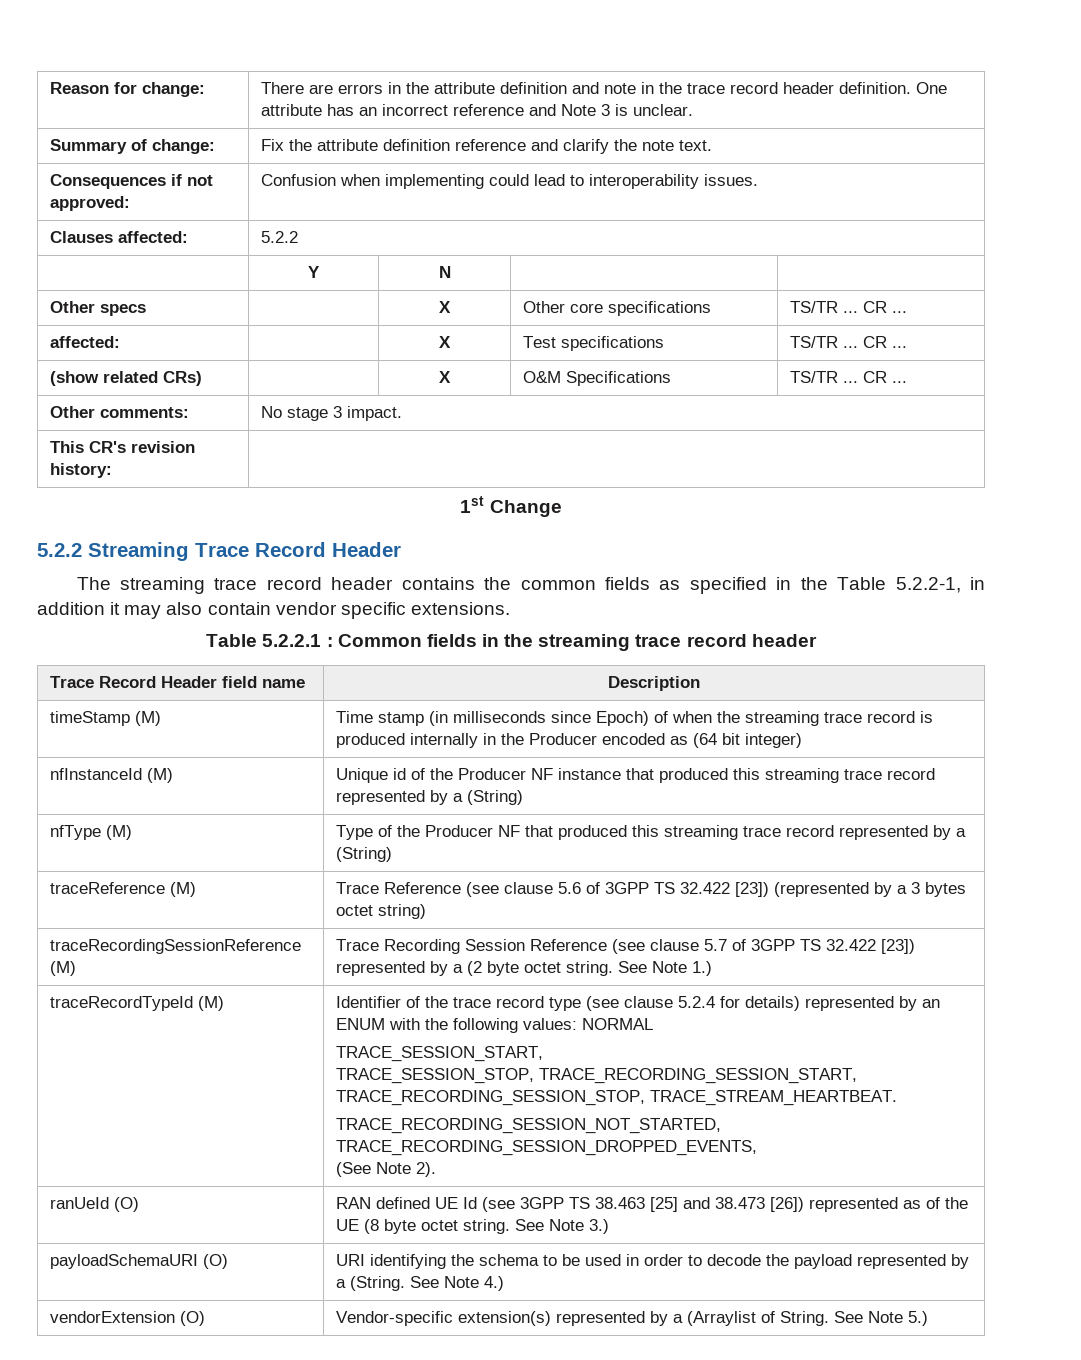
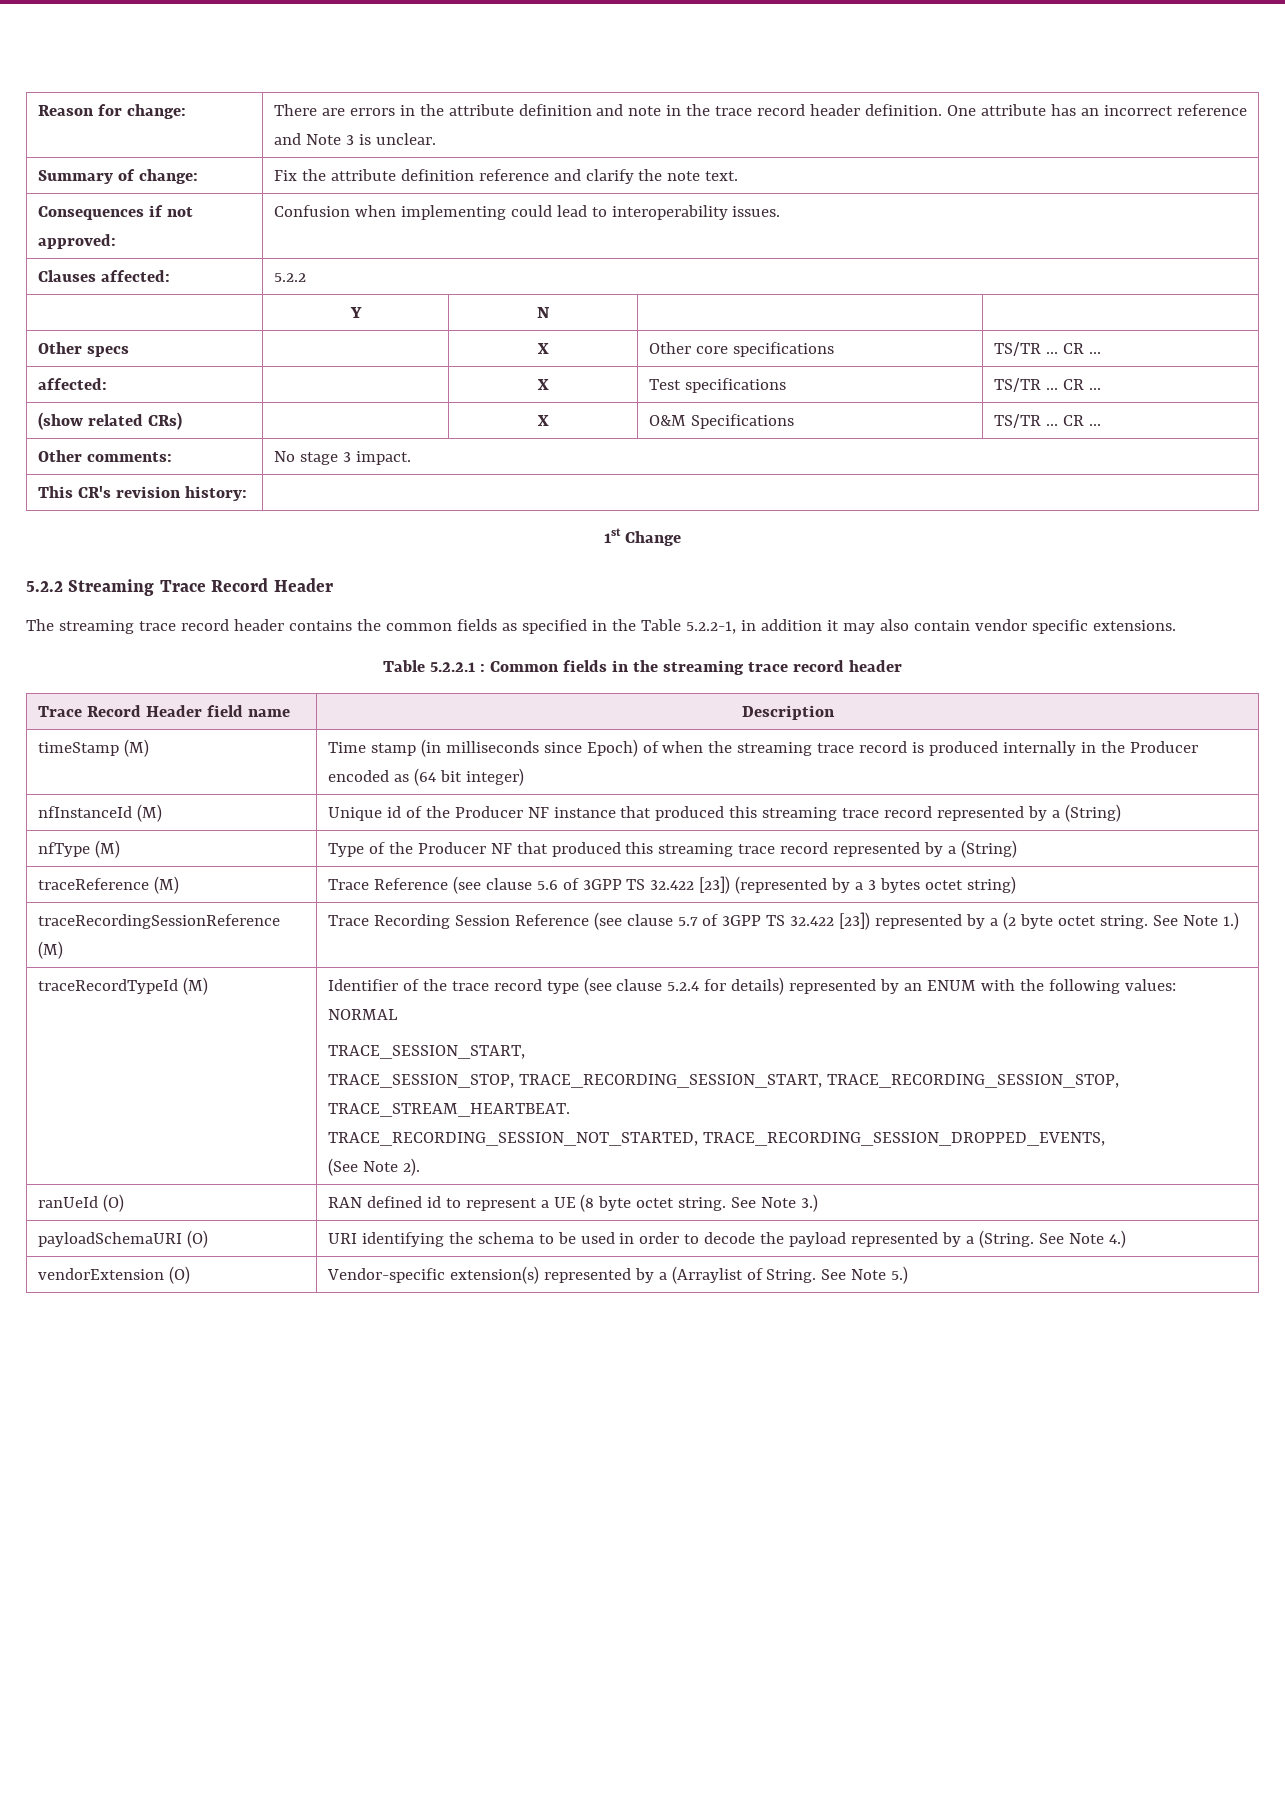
[435,1197,969,1212] UE Id (see 3GPP TS 38.463 [25] and 38.473 [26]) represented as of the -> [426,1196,549,1211] id to represent a

